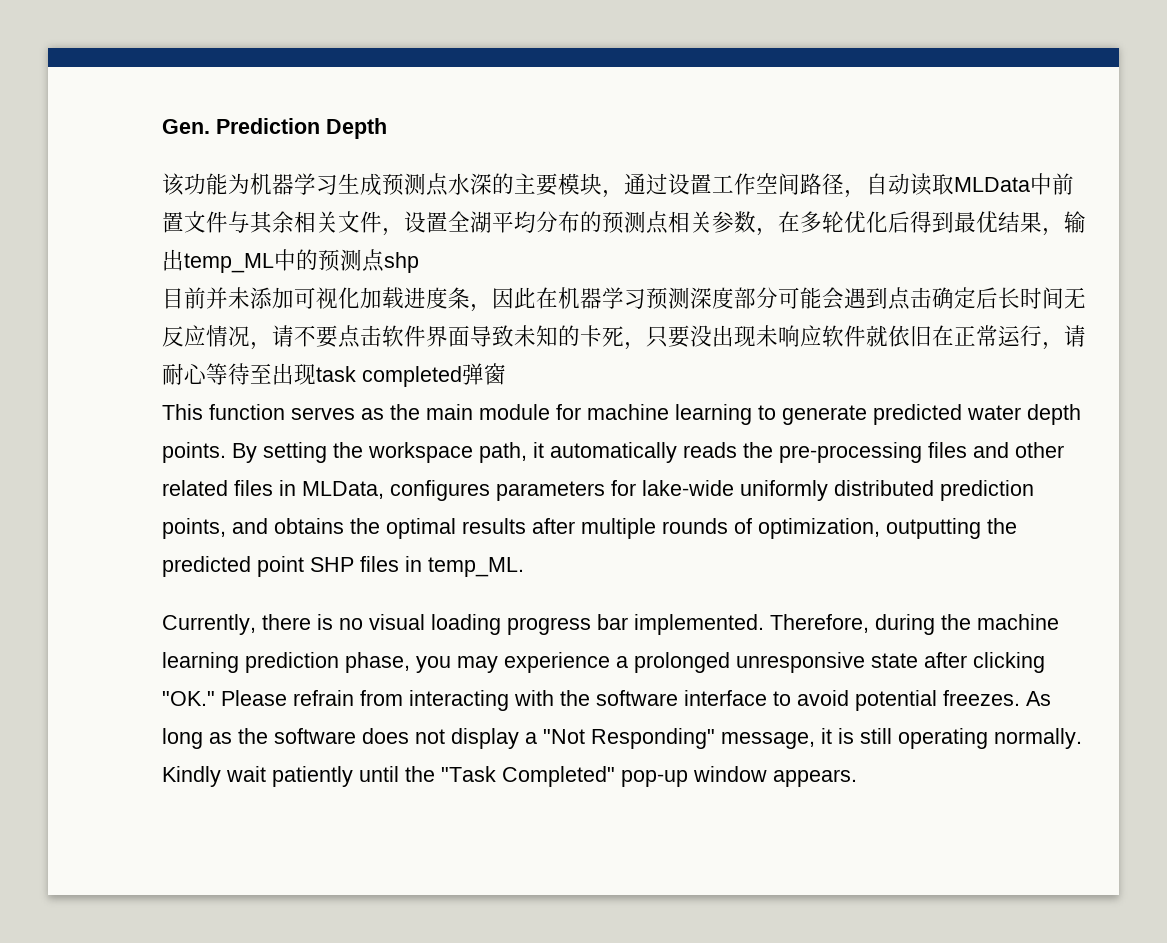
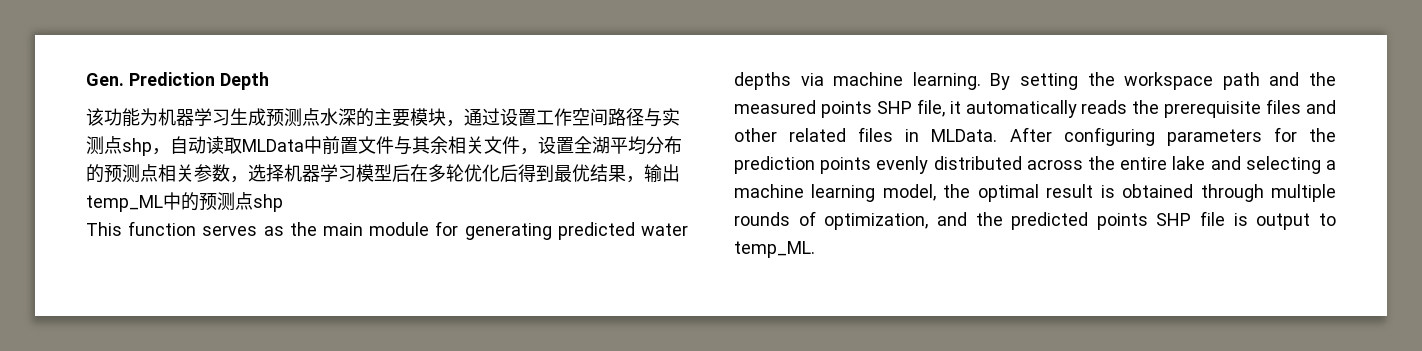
(844, 184) none -> [644,108,680,127] [86,136,152,156] 与实测点shp
(778, 232) none -> [248,164,410,182] 选择机器学习模型后
[162,287,1086,312] [162,325,1086,350] [162,363,506,387] // 目前并未添加可视化加载进度条，因此在机器学习预测深度部分可能会遇到点击确定后长时间无反应情况，请不要点击软件界面导致未知的卡死，只要没出现未响应软件就依旧在正常运行，请耐心等待至出现task completed弹窗 -> (283, 203) none
[587,404,1081,425] [162,442,527,463] machine learning to generate predicted water depth points. By setting the workspace path, -> [464,222,688,240] [734,72,1336,90] [734,99,945,118] generating predicted water depths via machine learning. By setting the workspace path and the measured points SHP file,
[779,442,922,463] pre-processing -> [1164,101,1262,118] prerequisite
[302,480,1034,501] [162,518,575,539] MLData, configures parameters for lake-wide uniformly distributed prediction points, and obtains the optimal results after -> [931,127,1336,146] [734,156,1336,174] [734,184,1264,202] MLData. After configuring parameters for the prediction points evenly distributed across the entire lake and selecting a machine learning model, the optimal result is obtained through
[886,518,981,539] outputting -> [936,212,967,226] and
[257,556,524,577] [162,614,1059,635] [162,652,1045,673] [162,690,1051,711] [162,728,1082,749] [162,766,857,787] point SHP files in temp_ML. // Currently, there is no visual loading progress bar implemented. Therefore, during the machine learning prediction phase, you may experience a prolonged unresponsive state after clicking "OK." Please refrain from interacting with the software interface to avoid potential freezes. As long as the software does not display a "Not Responding" message, it is still operating normally. Kindly wait patiently until the "Task Completed" pop-up window appears. -> [1096,211,1336,230] [734,241,815,258] points SHP file is output to temp_ML.

